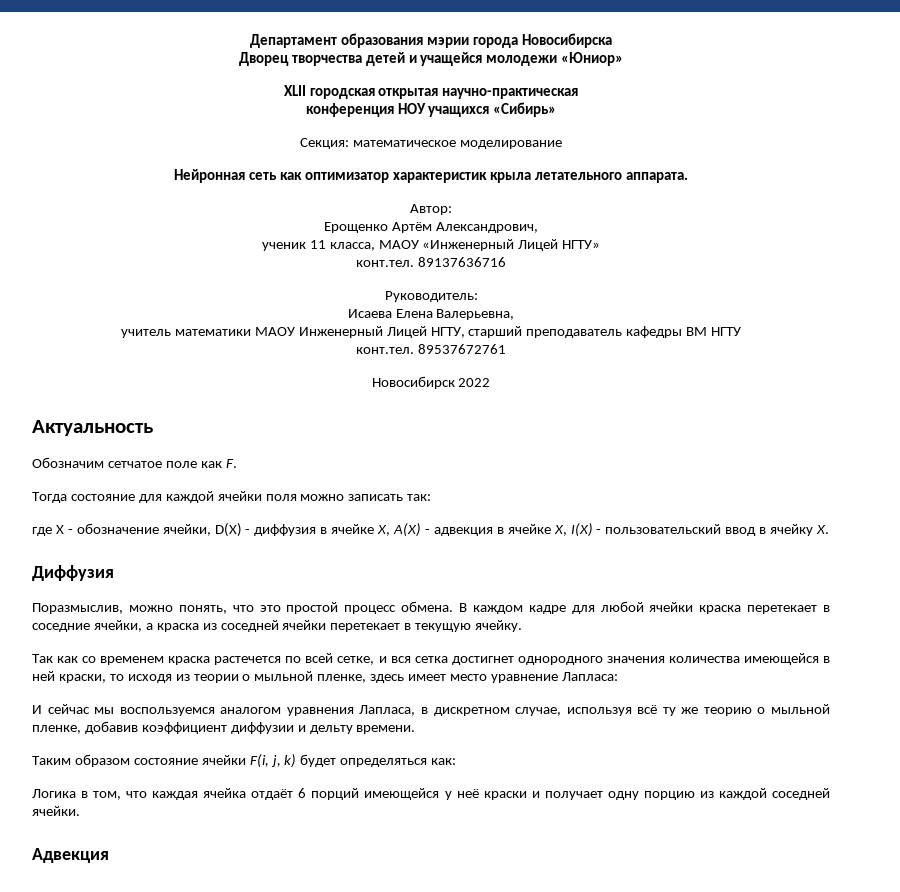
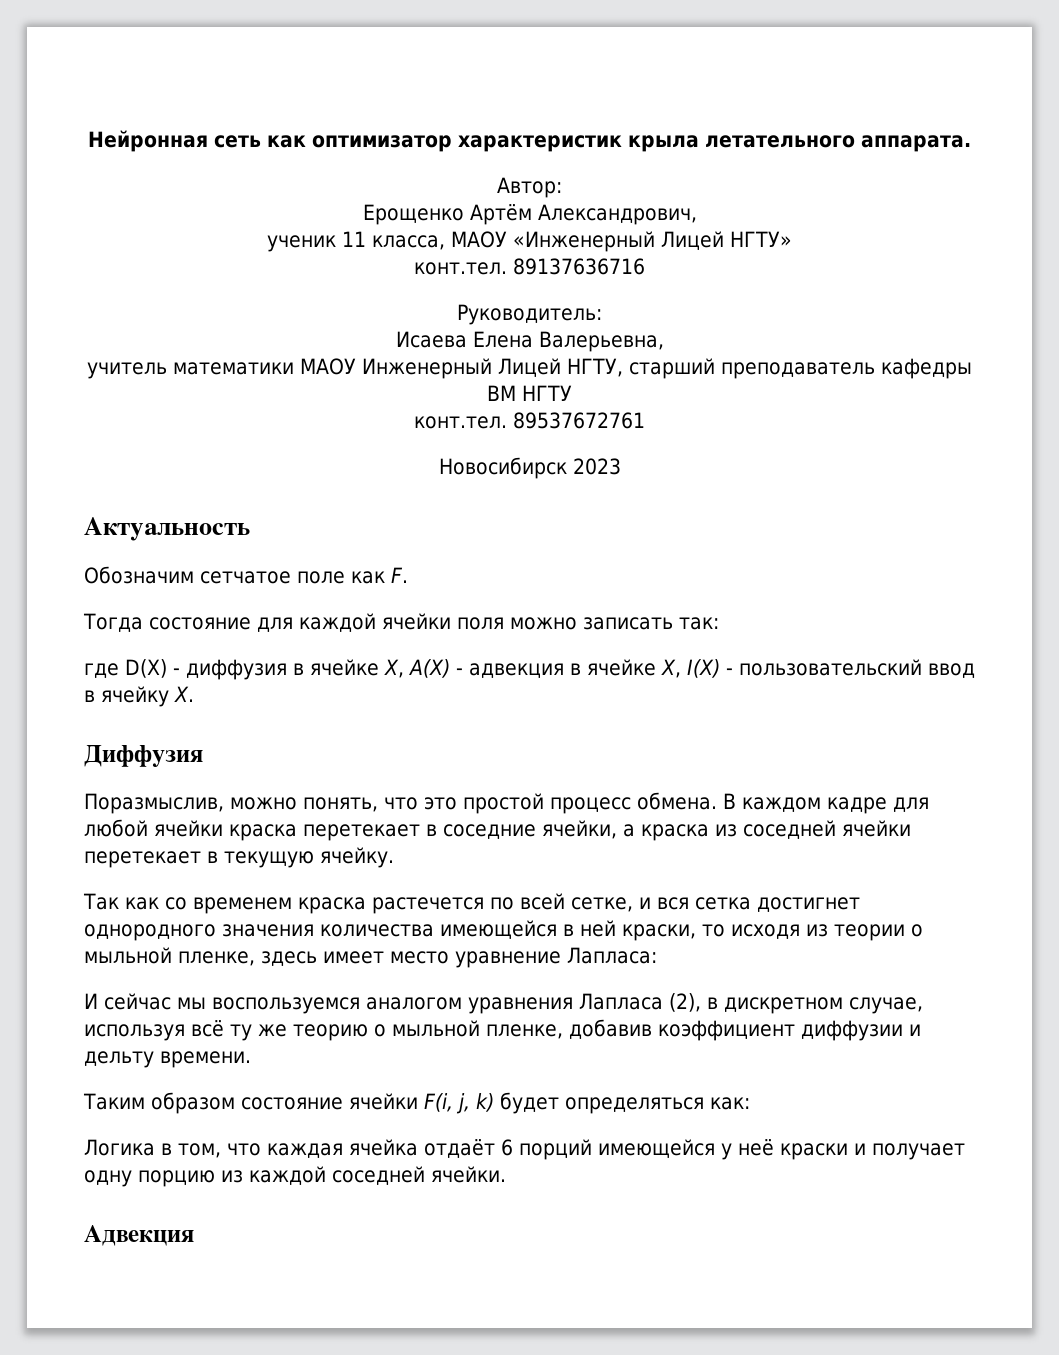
[250,33,612,48] [238,52,624,66] [283,85,579,99] [305,102,557,117] [300,138,562,149] Департамент образования мэрии города Новосибирска // Дворец творчества детей и учащейся молодежи «Юниор» // XLII городская открытая научно-практическая // конференция НОУ учащихся «Сибирь» // Секция: математическое моделирование // -> (88, 141) none
[458,378,491,387] 2022 -> [572,458,621,475] 2023
[55,523,211,536] X - обозначение ячейки, -> (119, 670) none
[359,705,416,716] Лапласа, -> [579,993,701,1012] Лапласа (2),

